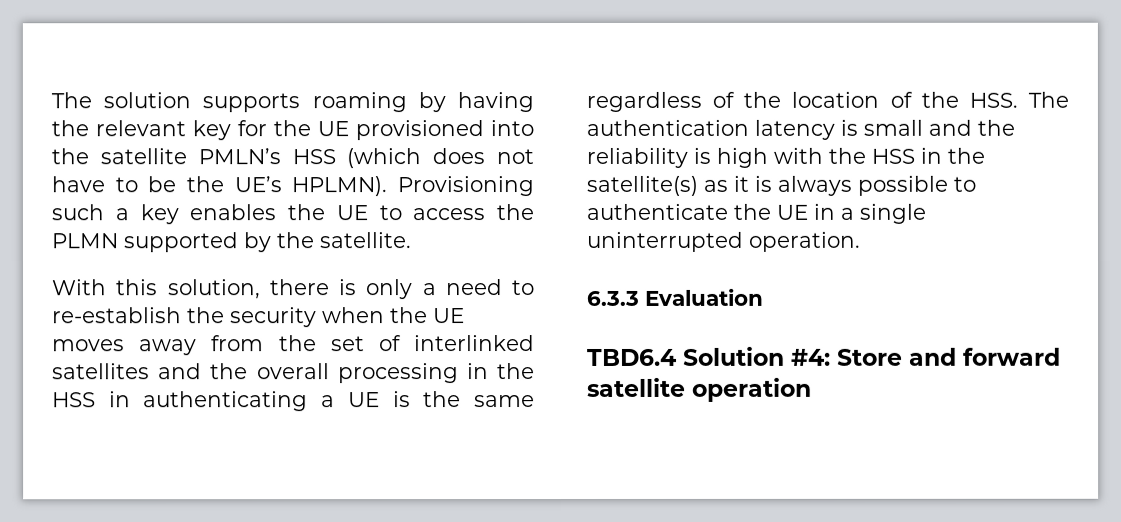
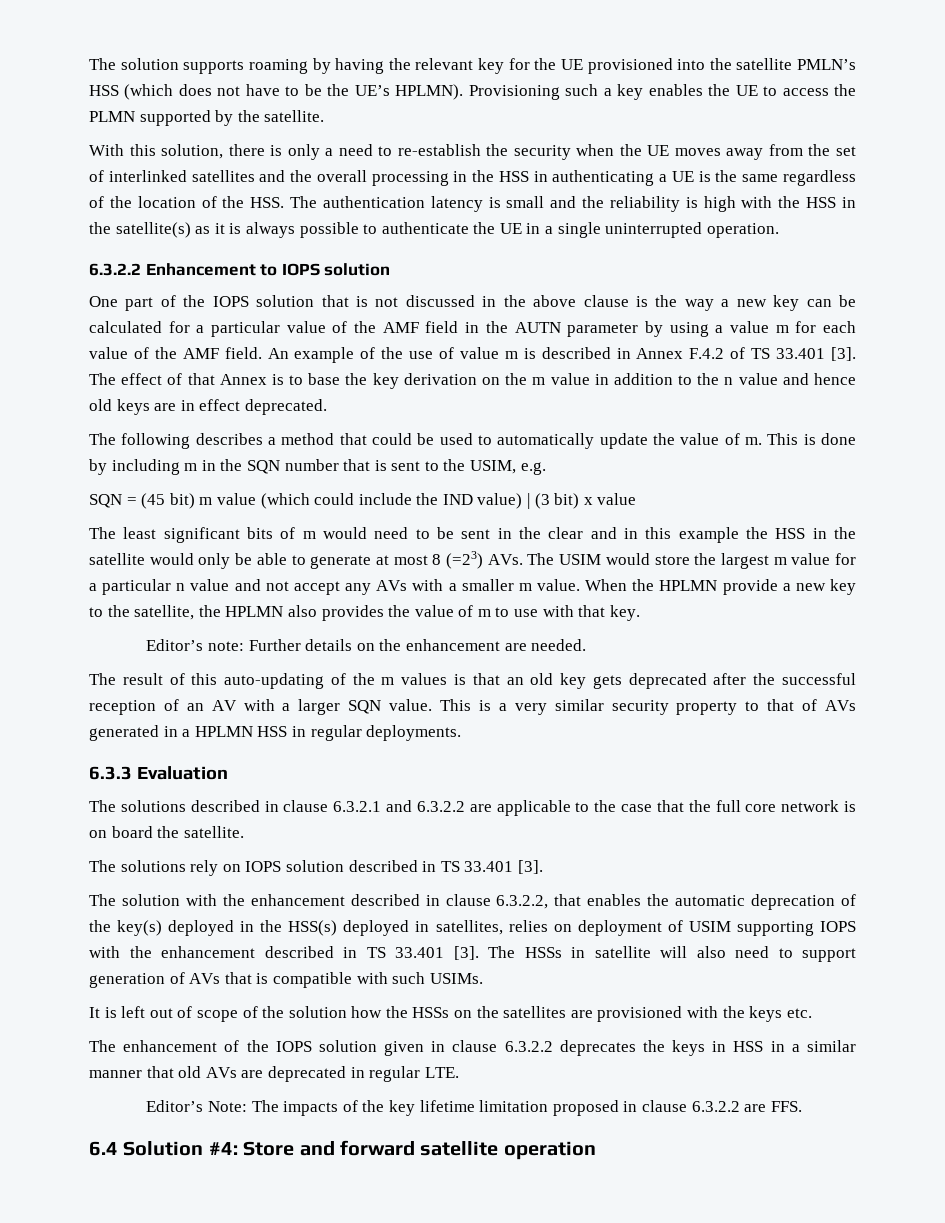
[587,288,764,306] [587,348,677,366] 6.3.3 Evaluation // TBD6.4 -> [89,263,391,276] [89,295,857,311] [89,321,857,337] [89,347,857,363] [89,373,856,389] [89,399,327,415] [89,433,857,449] [89,459,546,475] [89,493,637,509] [89,527,857,543] [89,551,857,569] [89,579,856,595] [89,605,640,621] [146,639,587,651] [89,673,857,689] [89,699,857,715] [89,725,462,741] [89,766,228,780] [89,800,857,816] [89,826,244,838] [89,860,543,876] [89,894,857,910] [89,920,857,936] [89,946,856,962] [89,972,483,988] [89,1006,812,1022] [89,1040,856,1056] [89,1066,459,1082] [146,1100,802,1116] [89,1141,118,1156] 6.3.2.2 Enhancement to IOPS solution // One part of the IOPS solution that is not discussed in the above clause is the way a new key can be calculated for a particular value of the AMF field in the AUTN parameter by using a value m for each value of the AMF field. An example of the use of value m is described in Annex F.4.2 of TS 33.401 [3]. The effect of that Annex is to base the key derivation on the m value in addition to the n value and hence old keys are in effect deprecated. // The following describes a method that could be used to automatically update the value of m. This is done by including m in the SQN number that is sent to the USIM, e.g. // SQN = (45 bit) m value (which could include the IND value) | (3 bit) x value // The least significant bits of m would need to be sent in the clear and in this example the HSS in the satellite would only be able to generate at most 8 (=23) AVs. The USIM would store the largest m value for a particular n value and not accept any AVs with a smaller m value. When the HPLMN provide a new key to the satellite, the HPLMN also provides the value of m to use with that key. // Editor’s note: Further details on the enhancement are needed. // The result of this auto-updating of the m values is that an old key gets deprecated after the successful reception of an AV with a larger SQN value. This is a very similar security property to that of AVs generated in a HPLMN HSS in regular deployments. // 6.3.3 Evaluation // The solutions described in clause 6.3.2.1 and 6.3.2.2 are applicable to the case that the full core network is on board the satellite. // The solutions rely on IOPS solution described in TS 33.401 [3]. // The solution with the enhancement described in clause 6.3.2.2, that enables the automatic deprecation of the key(s) deployed in the HSS(s) deployed in satellites, relies on deployment of USIM supporting IOPS with the enhancement described in TS 33.401 [3]. The HSSs in satellite will also need to support generation of AVs that is compatible with such USIMs. // It is left out of scope of the solution how the HSSs on the satellites are provisioned with the keys etc. // The enhancement of the IOPS solution given in clause 6.3.2.2 deprecates the keys in HSS in a similar manner that old AVs are deprecated in regular LTE. // Editor’s Note: The impacts of the key lifetime limitation proposed in clause 6.3.2.2 are FFS. // 6.4

